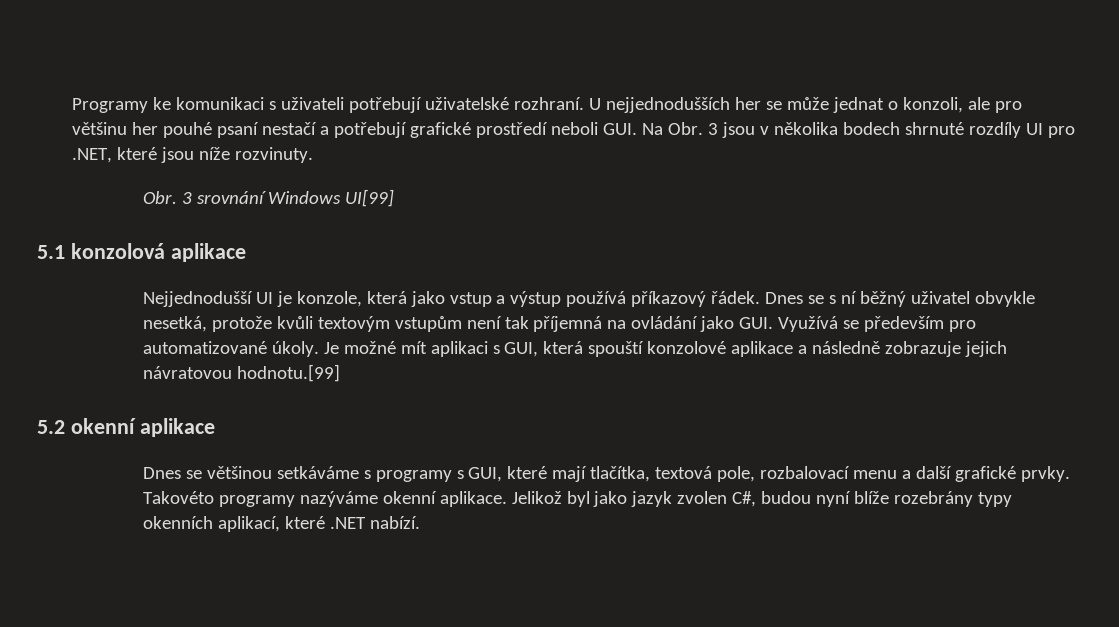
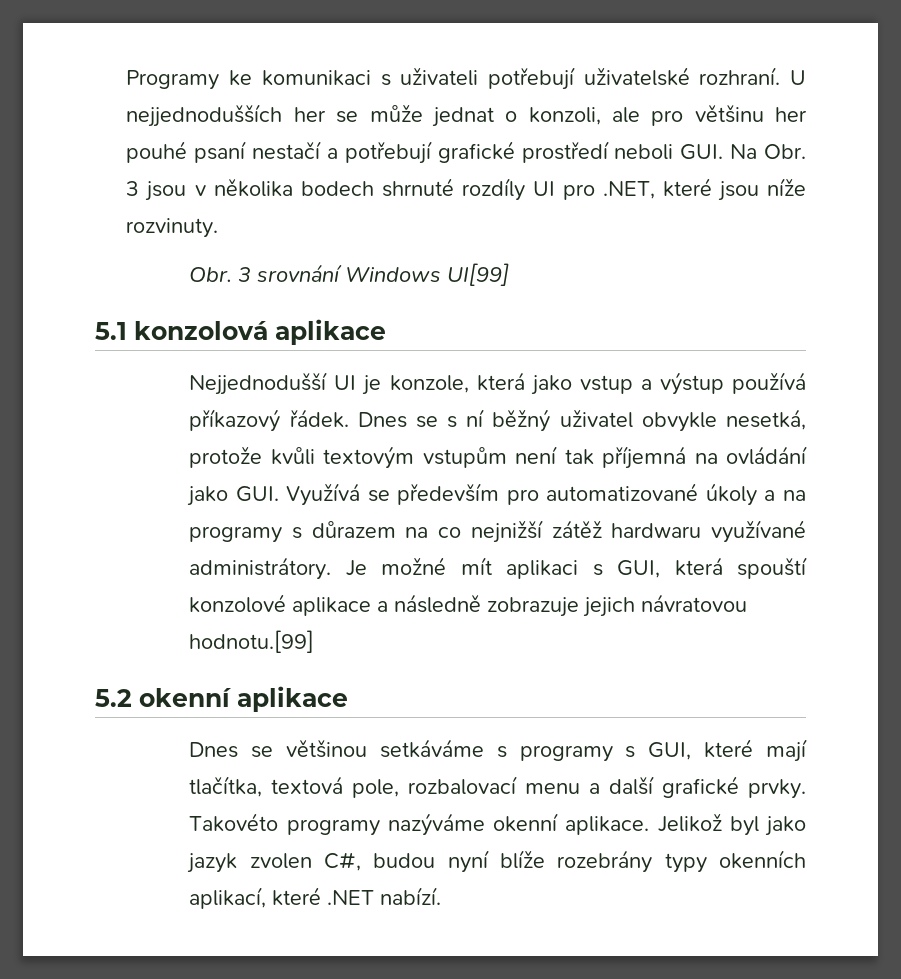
[271,341,319,357] úkoly. -> [705,483,806,506] [189,520,806,543] [189,557,332,580] úkoly a na programy s důrazem na co nejnižší zátěž hardwaru využívané administrátory.

